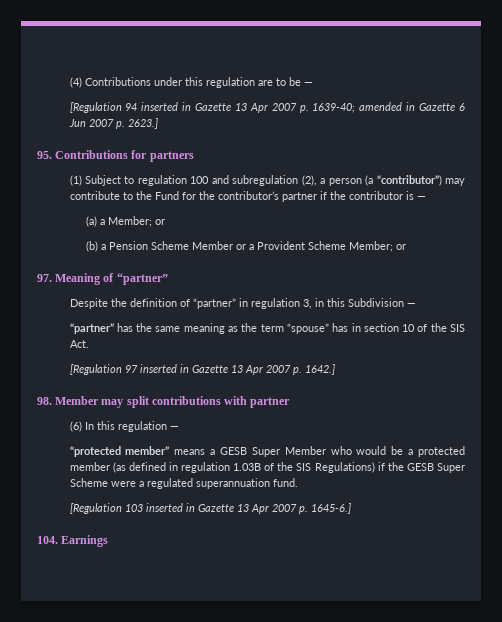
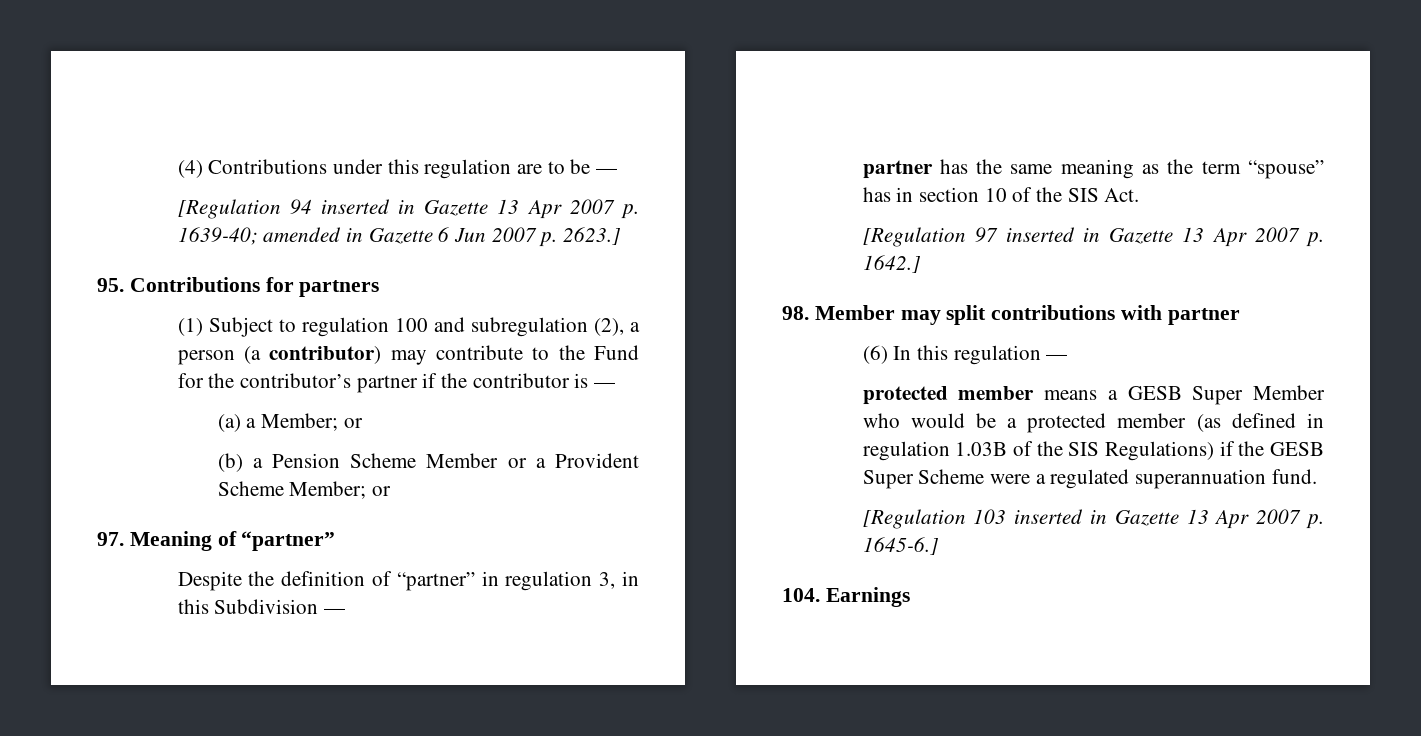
[376,175,442,186] “contributor”) -> [269,346,382,364] contributor)
[69,323,114,334] “partner” -> [862,160,933,179] partner
[69,446,170,457] “protected member” -> [862,386,1035,405] protected member

